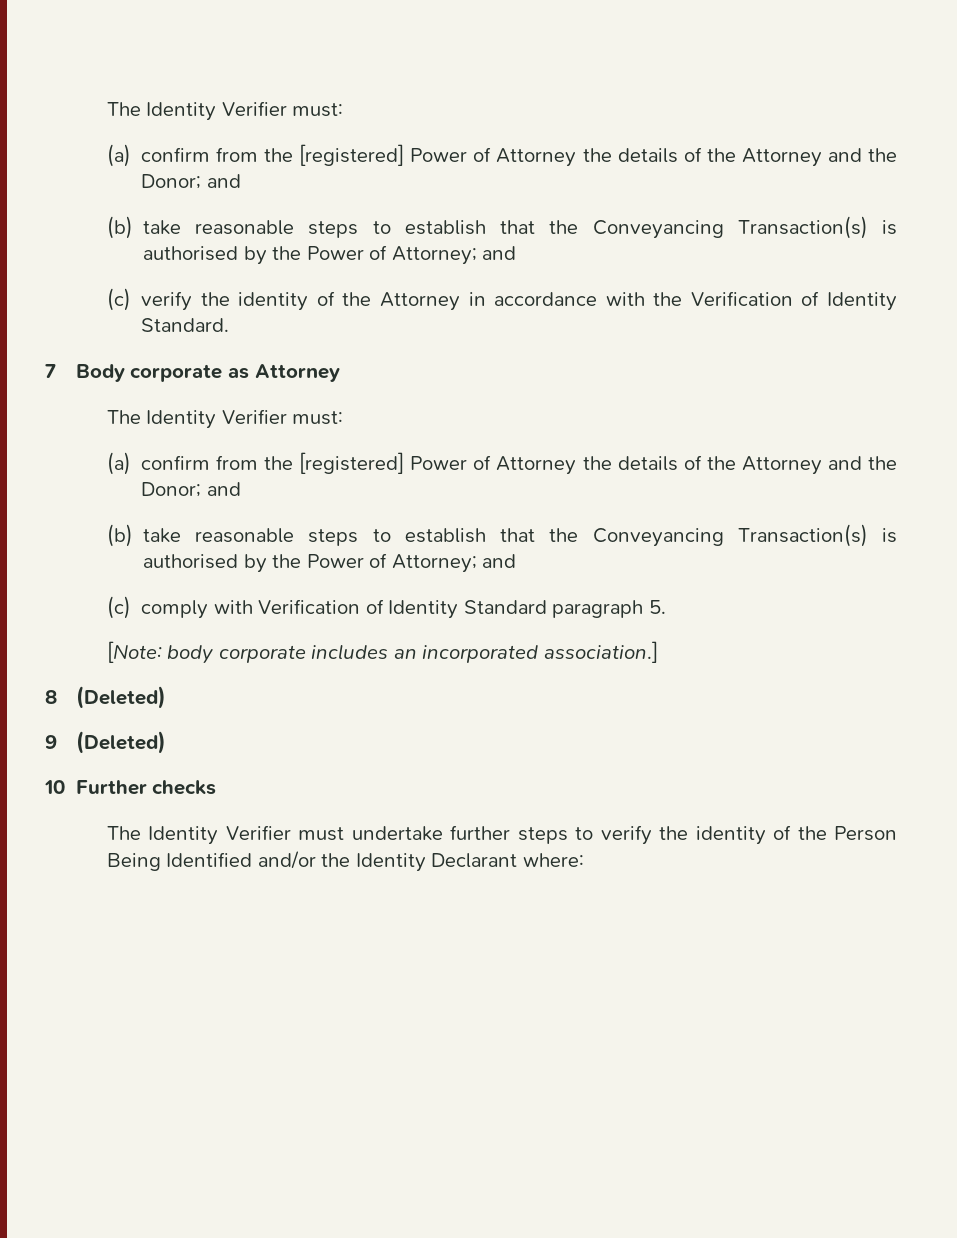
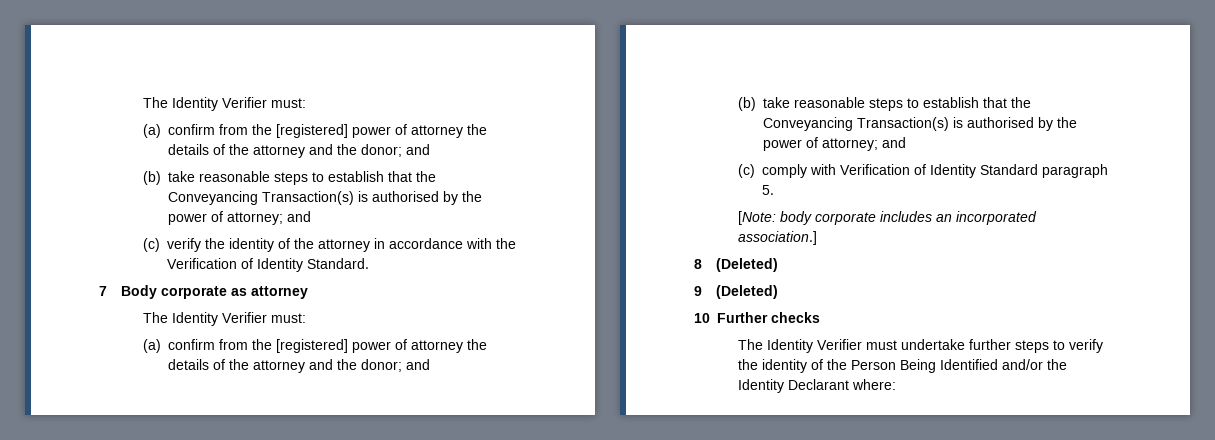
[106,101,344,121] [106,144,897,167] [141,174,202,189] The Identity Verifier must: // (a) confirm from the [registered] Power of Attorney the details of the Attorney and the Donor; -> [143,97,307,111] [143,124,488,138] [168,144,403,158] The Identity Verifier must: // (a) confirm from the [registered] power of attorney the details of the attorney and the donor;
[306,245,477,265] Power of Attorney; -> [168,211,284,225] power of attorney;
[379,292,460,311] Attorney -> [318,239,371,252] attorney
[254,364,340,382] [106,409,344,429] [106,452,897,475] [141,482,202,497] Attorney // The Identity Verifier must: // (a) confirm from the [registered] Power of Attorney the details of the Attorney and the Donor; -> [251,286,309,299] [143,312,307,326] [143,339,488,353] [168,359,403,373] attorney // The Identity Verifier must: // (a) confirm from the [registered] power of attorney the details of the attorney and the donor;
[306,553,477,573] Power of Attorney; -> [763,137,879,151] power of attorney;

